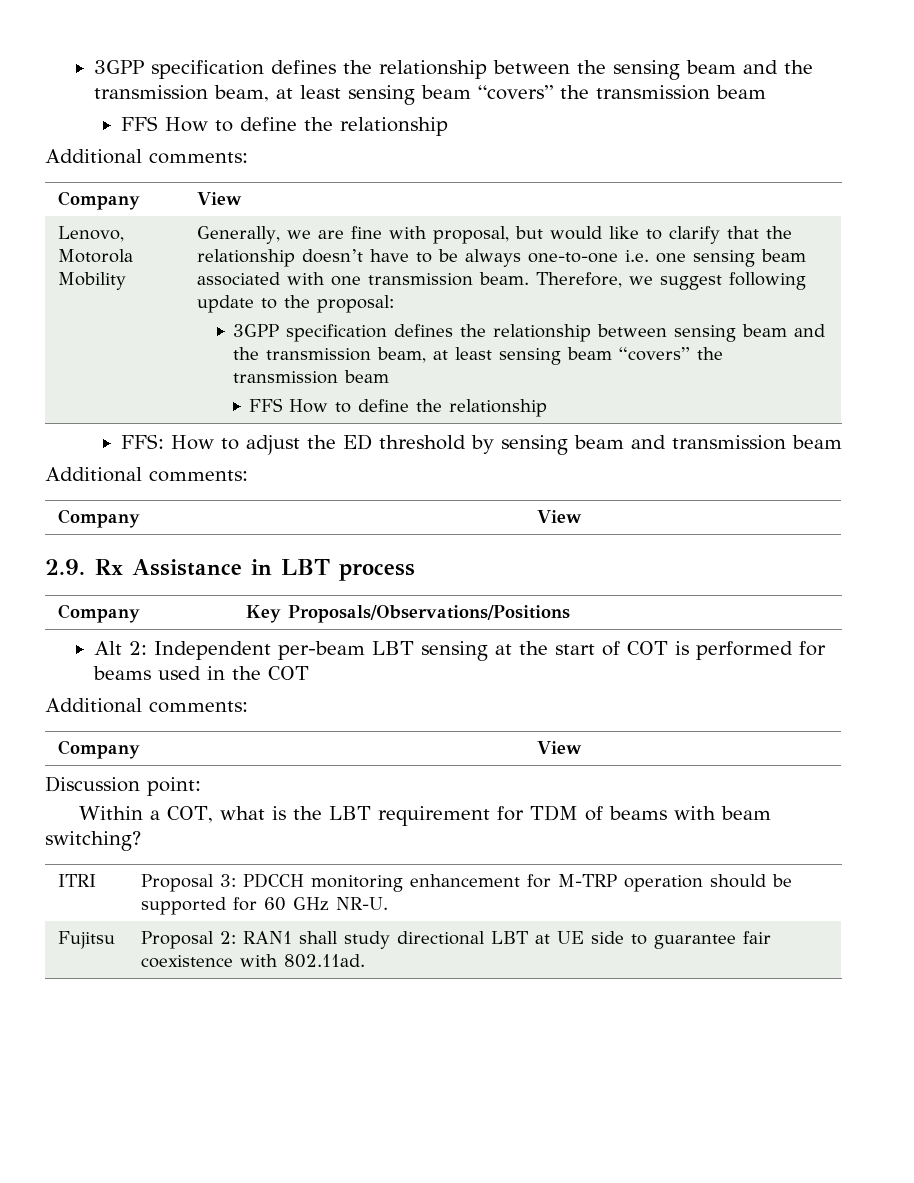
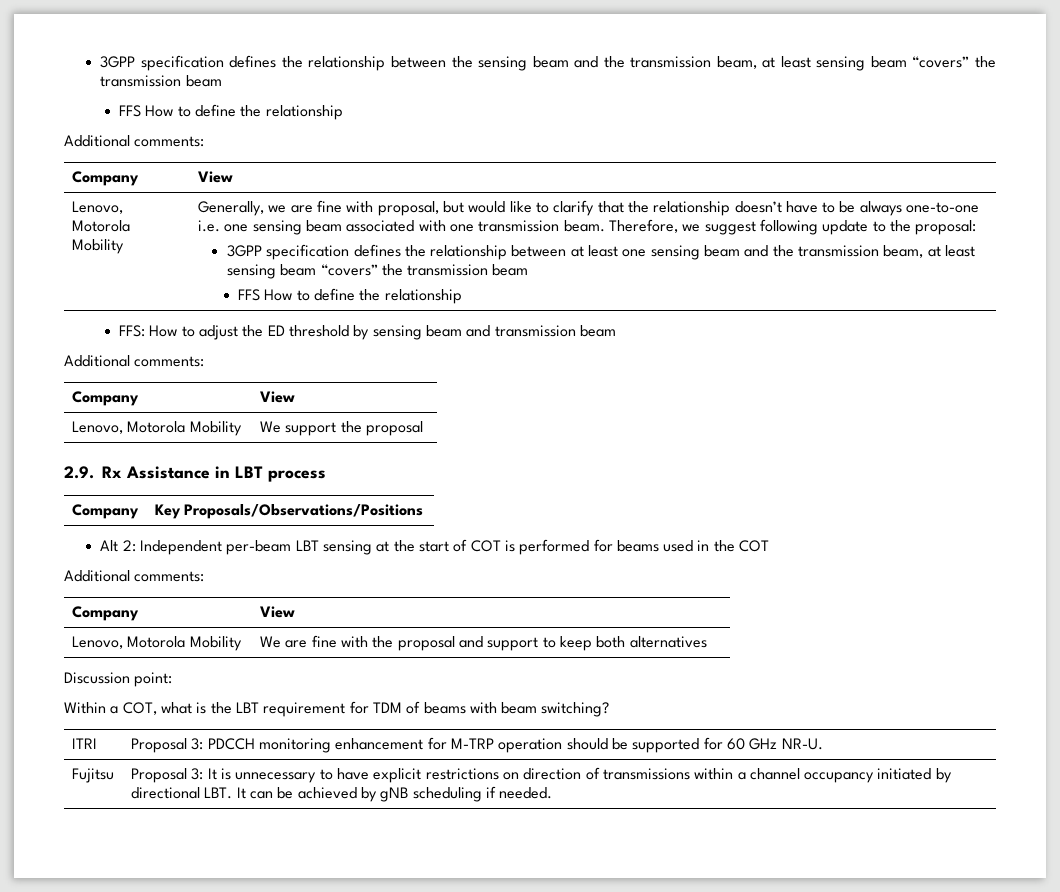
(668, 330) none -> [570,245,647,257] at least one
(582, 516) none -> [72,421,242,436] [260,421,423,436] // Lenovo, Motorola Mobility | We support the proposal
(582, 747) none -> [72,636,242,651] [260,635,707,651] // Lenovo, Motorola Mobility | We are fine with the proposal and support to keep both alternatives
[219,931,771,949] [140,954,365,968] 2: RAN1 shall study directional LBT at UE side to guarantee fair coexistence with 802.11ad. -> [191,767,952,783] [131,786,553,802] 3: It is unnecessary to have explicit restrictions on direction of transmissions within a channel occupancy initiated by directional LBT. It can be achieved by gNB scheduling if needed.

